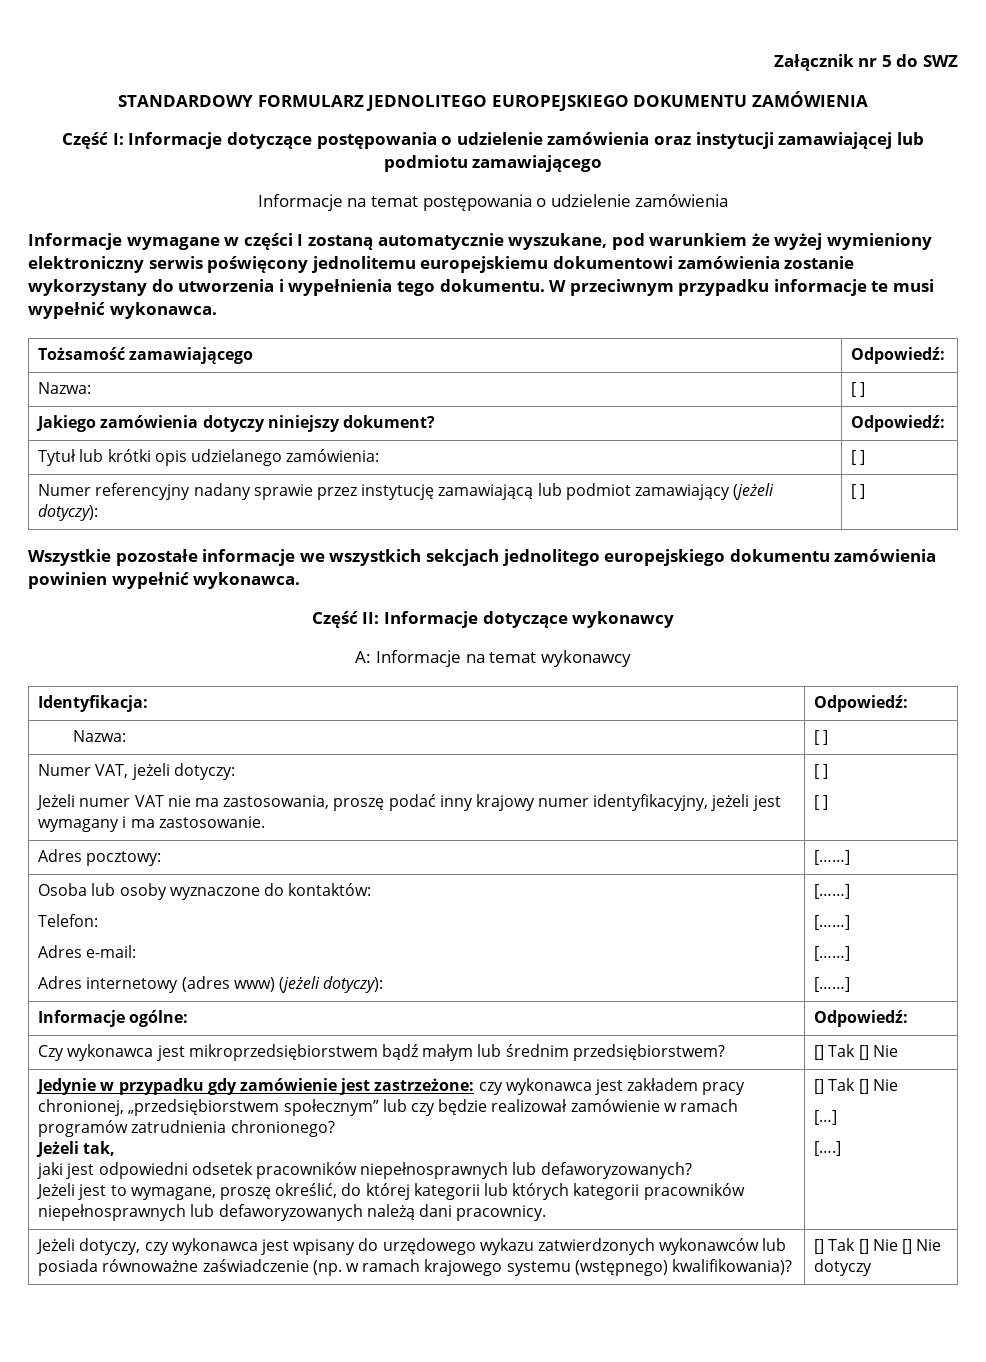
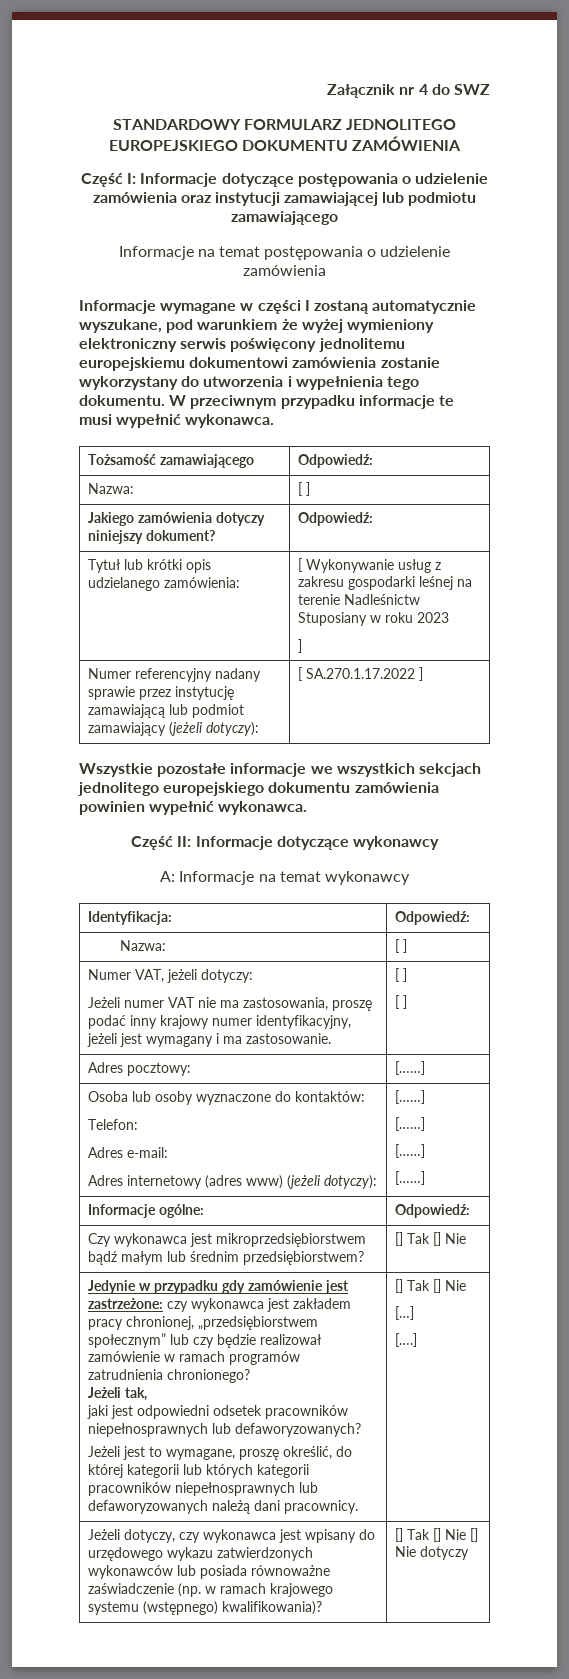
[881,55,892,67] 5 -> [418,84,428,95] 4
(857, 457) none -> [305,559,441,573] [297,576,472,590] [297,594,420,605] [297,612,449,626] Wykonywanie usług z zakresu gospodarki leśnej na terenie Nadleśnictw Stuposiany w roku 2023 //
(857, 491) none -> [305,668,415,679] SA.270.1.17.2022

